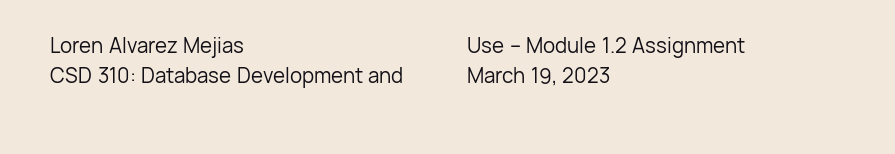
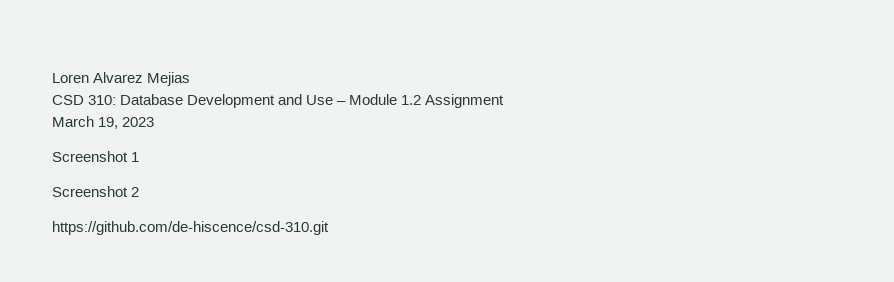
(611, 75) none -> [52,151,140,162] [52,186,140,197] [52,221,329,235] // Screenshot 1 // Screenshot 2 // https://github.com/de-hiscence/csd-310.git

